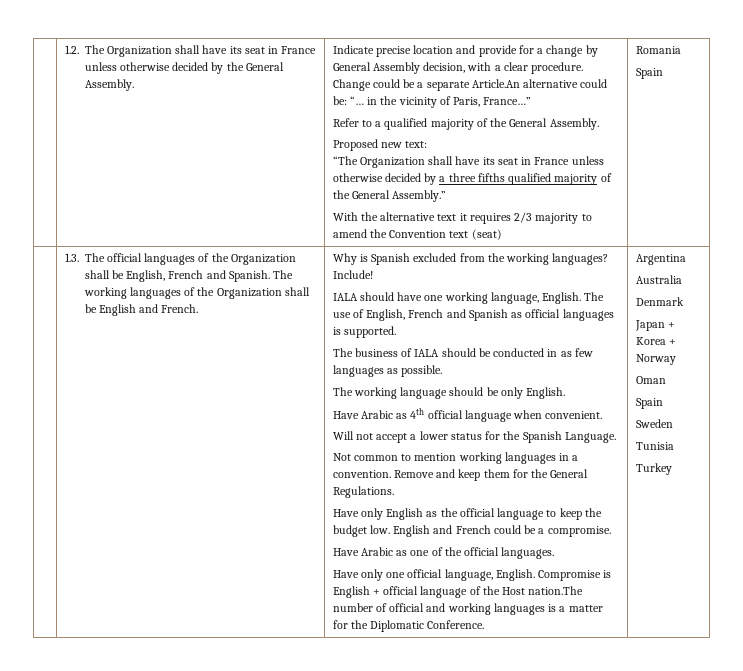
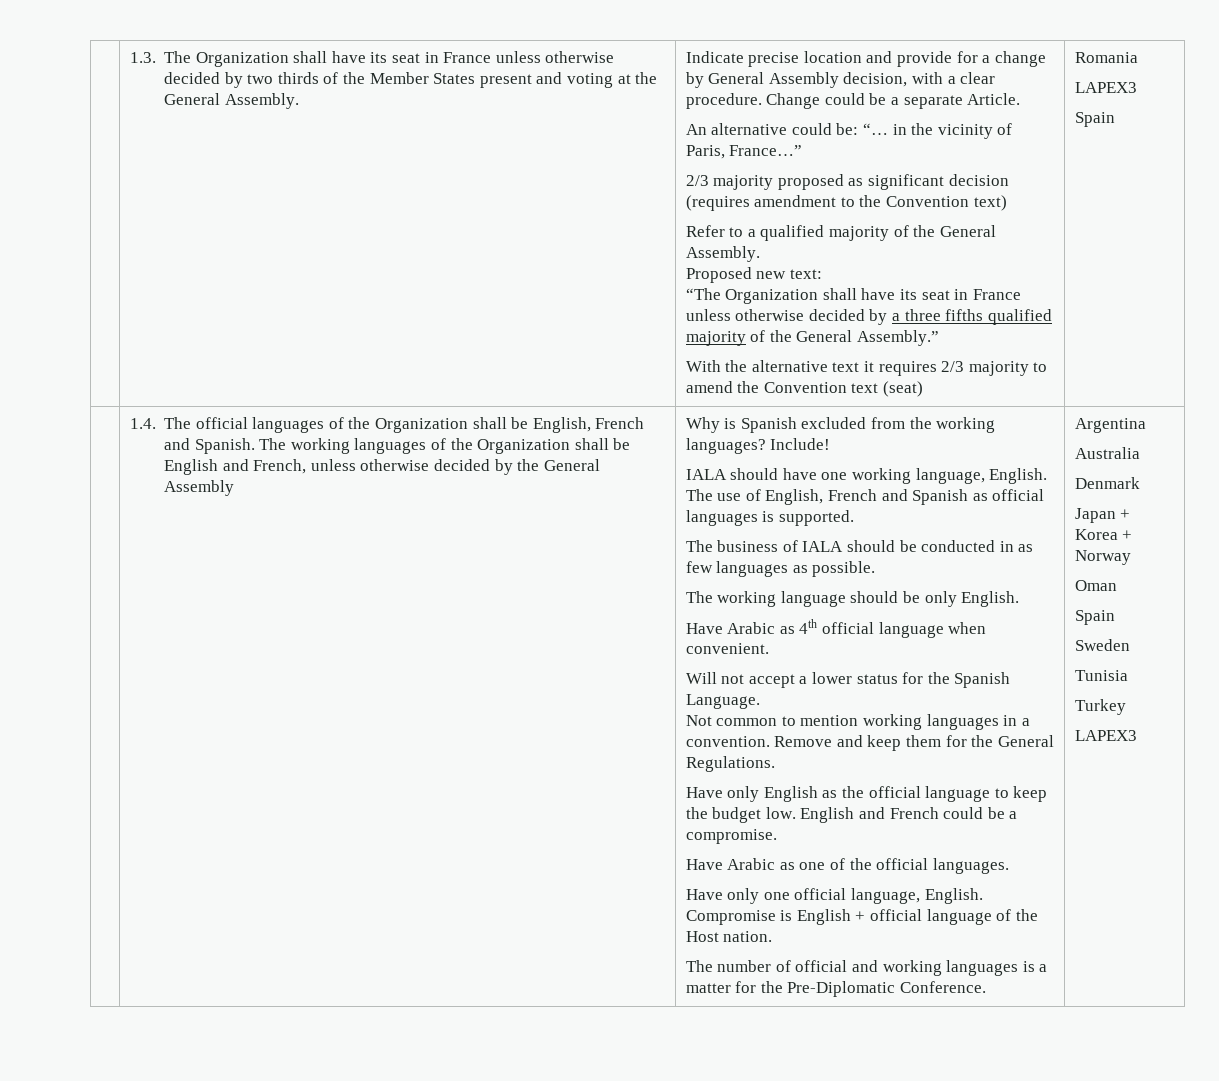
[64,45,79,54] | 1.2. -> [129,52,156,63] | 1.3.
(224, 68) none -> [247,72,631,88] two thirds of the Member States present and voting at
[471,79,520,88] Article.An -> [967,93,1021,105] [685,124,707,135] Article. // An
(532, 101) none -> [685,174,1009,190] [685,195,1007,211] // 2/3 majority proposed as significant decision (requires amendment to the Convention text)
(681, 50) none -> [1074,82,1137,93] // LAPEX3
[64,253,79,262] 1.3. -> [129,418,156,429] 1.4.
[161,304,199,313] French. -> [253,459,600,475] [164,480,235,496] French, unless otherwise decided by the General Assembly
[528,586,584,595] nation.The -> [723,931,773,942] [685,960,713,972] nation. // The
[370,620,425,632] Diplomatic -> [787,981,896,997] Pre-Diplomatic
(672, 469) none -> [1074,730,1137,741] // LAPEX3

